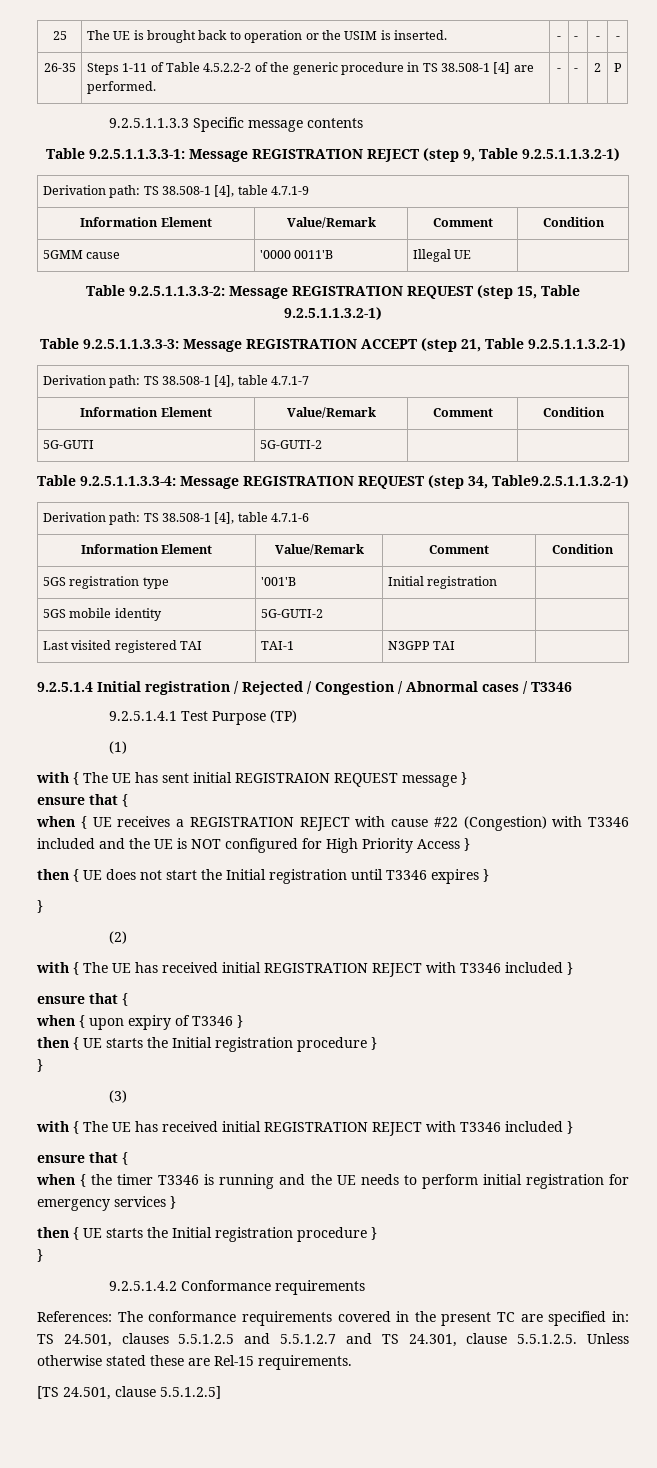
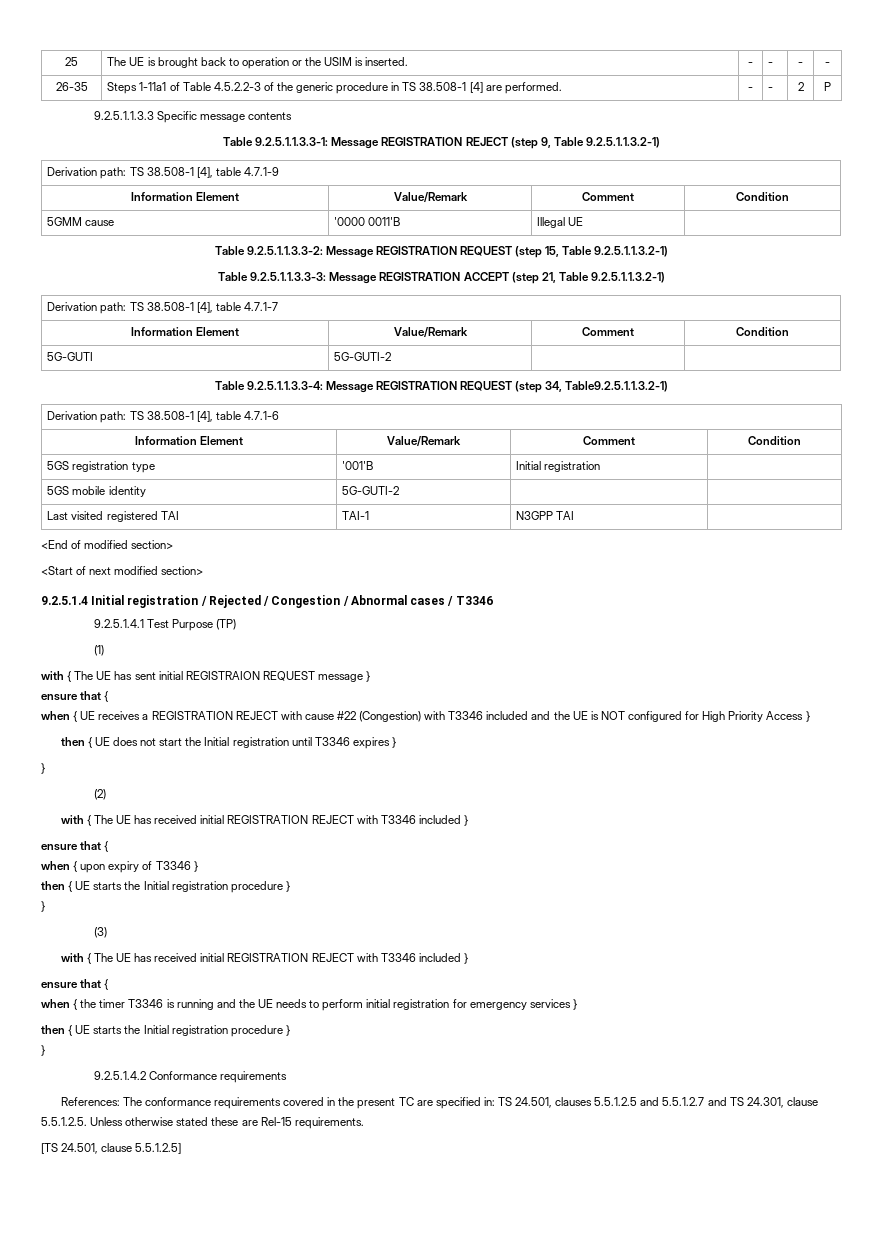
[122,63,148,72] 1-11 -> [139,82,167,91] 1-11a1
[203,63,252,72] 4.5.2.2-2 -> [213,82,261,91] 4.5.2.2-3
(456, 645) none -> [41,540,174,549] [41,566,204,575] // <End of modified section> // <Start of next modified section>

